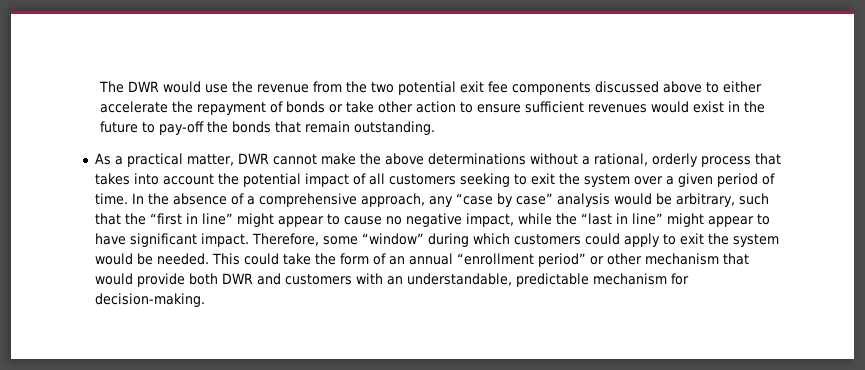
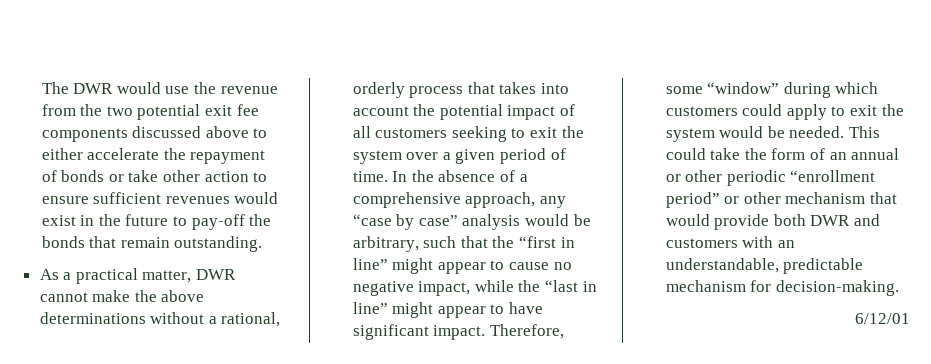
(453, 259) none -> [665,170,786,186] or other periodic
(205, 300) none -> [855,313,910,324] // 6/12/01

